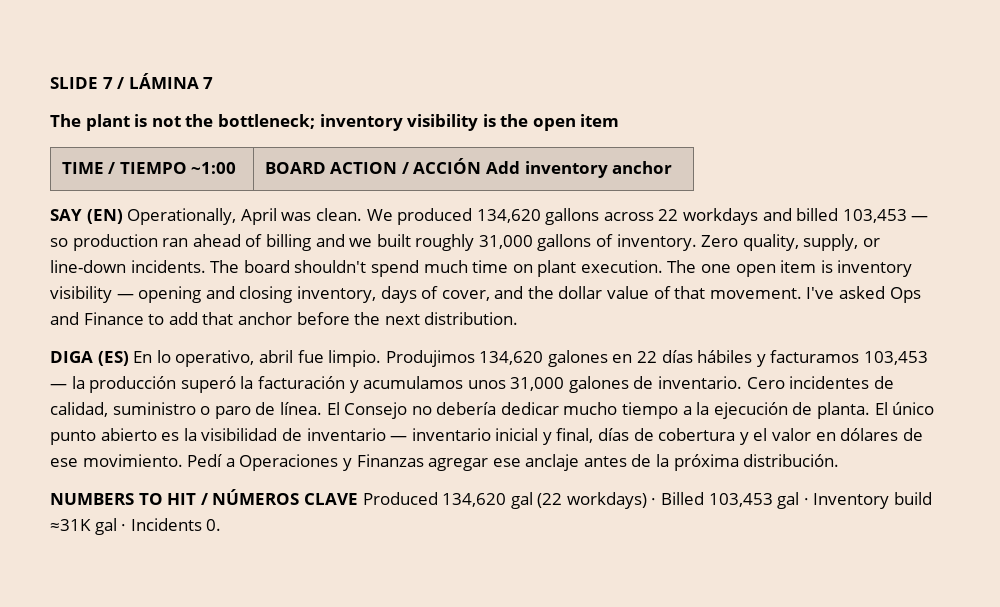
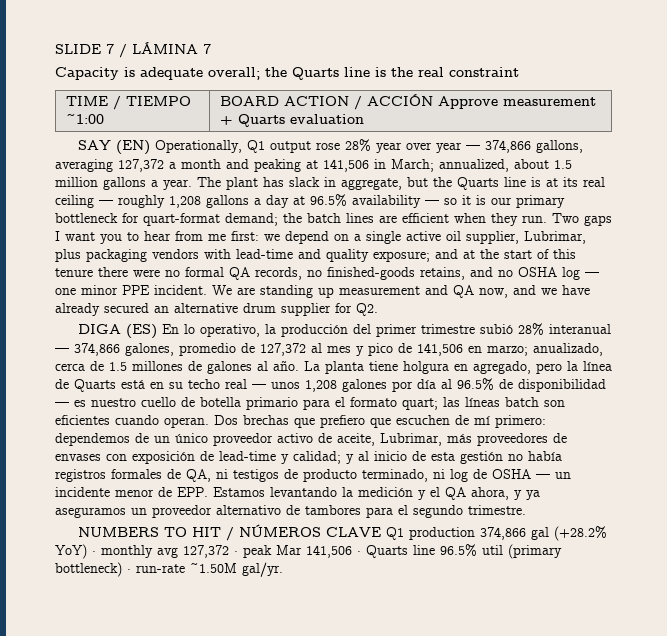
[50,114,620,131] The plant is not the bottleneck; inventory visibility is the open item -> [55,67,519,80] Capacity is adequate overall; the Quarts line is the real constraint
[486,161,673,178] [50,208,929,225] [50,234,881,251] [50,260,913,277] [50,286,921,303] [50,312,519,325] Add inventory anchor // SAY (EN) Operationally, April was clean. We produced 134,620 gallons across 22 workdays and billed 103,453 — so production ran ahead of billing and we built roughly 31,000 gallons of inventory. Zero quality, supply, or line-down incidents. The board shouldn't spend much time on plant execution. The one open item is inventory visibility — opening and closing inventory, days of cover, and the dollar value of that movement. I've asked Ops and Finance to add that anchor before the next distribution. -> [438,96,597,109] [220,114,365,127] [78,139,584,155] [55,159,572,172] [55,177,605,190] [55,194,565,208] [55,213,612,226] [55,231,586,244] [55,249,576,262] [55,267,599,280] [55,285,590,298] [55,303,378,316] Approve measurement + Quarts evaluation // SAY (EN) Operationally, Q1 output rose 28% year over year — 374,866 gallons, averaging 127,372 a month and peaking at 141,506 in March; annualized, about 1.5 million gallons a year. The plant has slack in aggregate, but the Quarts line is at its real ceiling — roughly 1,208 gallons a day at 96.5% availability — so it is our primary bottleneck for quart-format demand; the batch lines are efficient when they run. Two gaps I want you to hear from me first: we depend on a single active oil supplier, Lubrimar, plus packaging vendors with lead-time and quality exposure; and at the start of this tenure there were no formal QA records, no finished-goods retains, and no OSHA log — one minor PPE incident. We are standing up measurement and QA now, and we have already secured an alternative drum supplier for Q2.
[258,350,929,367] [50,376,894,393] [50,402,935,419] [50,428,923,445] [50,454,840,471] abril fue limpio. Produjimos 134,620 galones en 22 días hábiles y facturamos 103,453 — la producción superó la facturación y acumulamos unos 31,000 galones de inventario. Cero incidentes de calidad, suministro o paro de línea. El Consejo no debería dedicar mucho tiempo a la ejecución de planta. El único punto abierto es la visibilidad de inventario — inventario inicial y final, días de cobertura y el valor en dólares de ese movimiento. Pedí a Operaciones y Finanzas agregar ese anclaje antes de la próxima distribución. -> [265,323,612,337] [55,343,603,356] [55,360,612,374] [55,378,606,392] [55,397,565,410] [55,415,546,428] [55,433,567,446] [55,451,562,464] [55,469,571,482] [55,487,540,500] [55,505,526,518] la producción del primer trimestre subió 28% interanual — 374,866 galones, promedio de 127,372 al mes y pico de 141,506 en marzo; anualizado, cerca de 1.5 millones de galones al año. La planta tiene holgura en agregado, pero la línea de Quarts está en su techo real — unos 1,208 galones por día al 96.5% de disponibilidad — es nuestro cuello de botella primario para el formato quart; las líneas batch son eficientes cuando operan. Dos brechas que prefiero que escuchen de mí primero: dependemos de un único proveedor activo de aceite, Lubrimar, más proveedores de envases con exposición de lead-time y calidad; y al inicio de esta gestión no había registros formales de QA, ni testigos de producto terminado, ni log de OSHA — un incidente menor de EPP. Estamos levantando la medición y el QA ahora, y ya aseguramos un proveedor alternativo de tambores para el segundo trimestre.
[362,492,933,509] [50,518,222,535] Produced 134,620 gal (22 workdays) · Billed 103,453 gal · Inventory build ≈31K gal · Incidents 0. -> [386,526,608,541] [55,544,562,559] [55,562,283,577] Q1 production 374,866 gal (+28.2% YoY) · monthly avg 127,372 · peak Mar 141,506 · Quarts line 96.5% util (primary bottleneck) · run-rate ~1.50M gal/yr.

